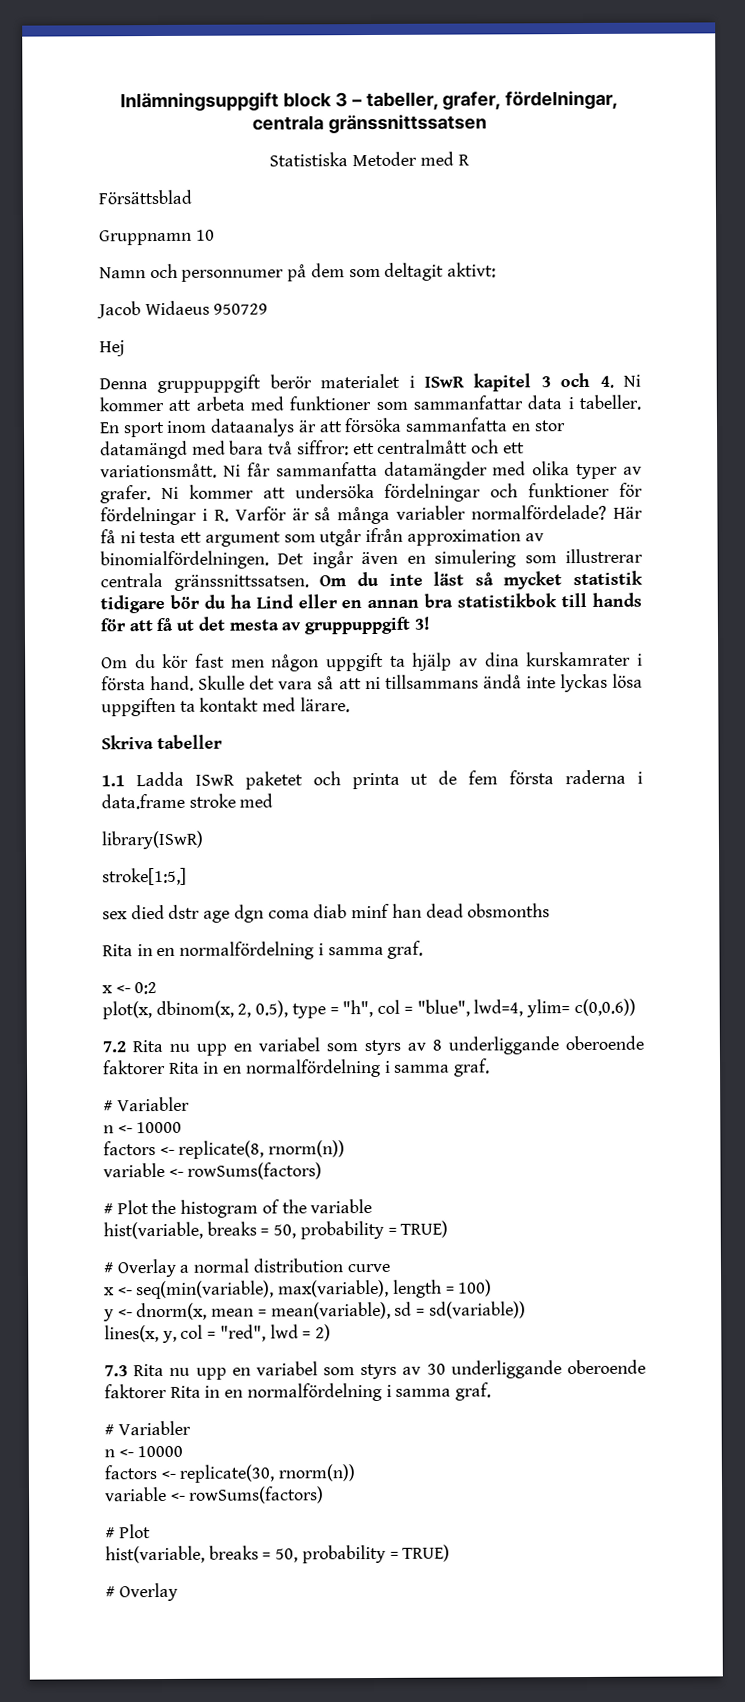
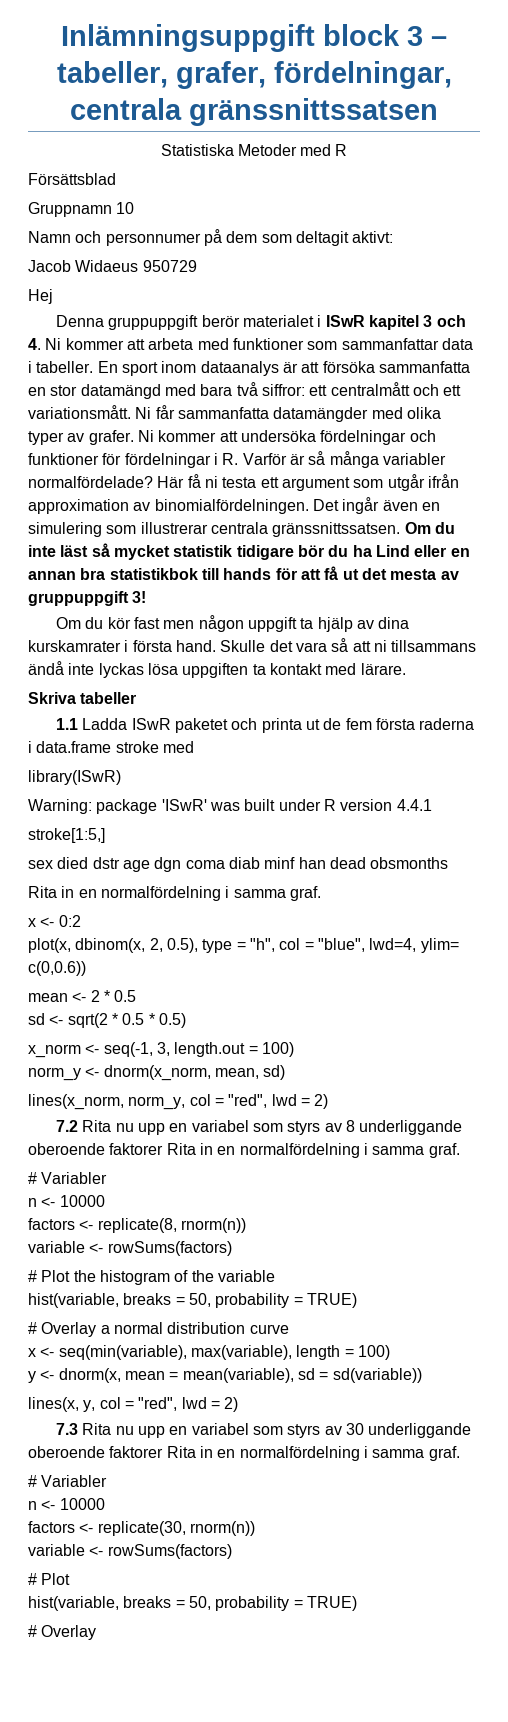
(203, 840) none -> [28,799,432,814] // Warning: package 'ISwR' was built under R version 4.4.1
(636, 1007) none -> [28,990,137,1002] [28,1013,186,1028] [28,1042,294,1058] [28,1065,286,1081] [28,1094,329,1110] // mean <- 2 * 0.5 // sd <- sqrt(2 * 0.5 * 0.5) // x_norm <- seq(-1, 3, length.out = 100) // norm_y <- dnorm(x_norm, mean, sd) // lines(x_norm, norm_y, col = "red", lwd = 2)

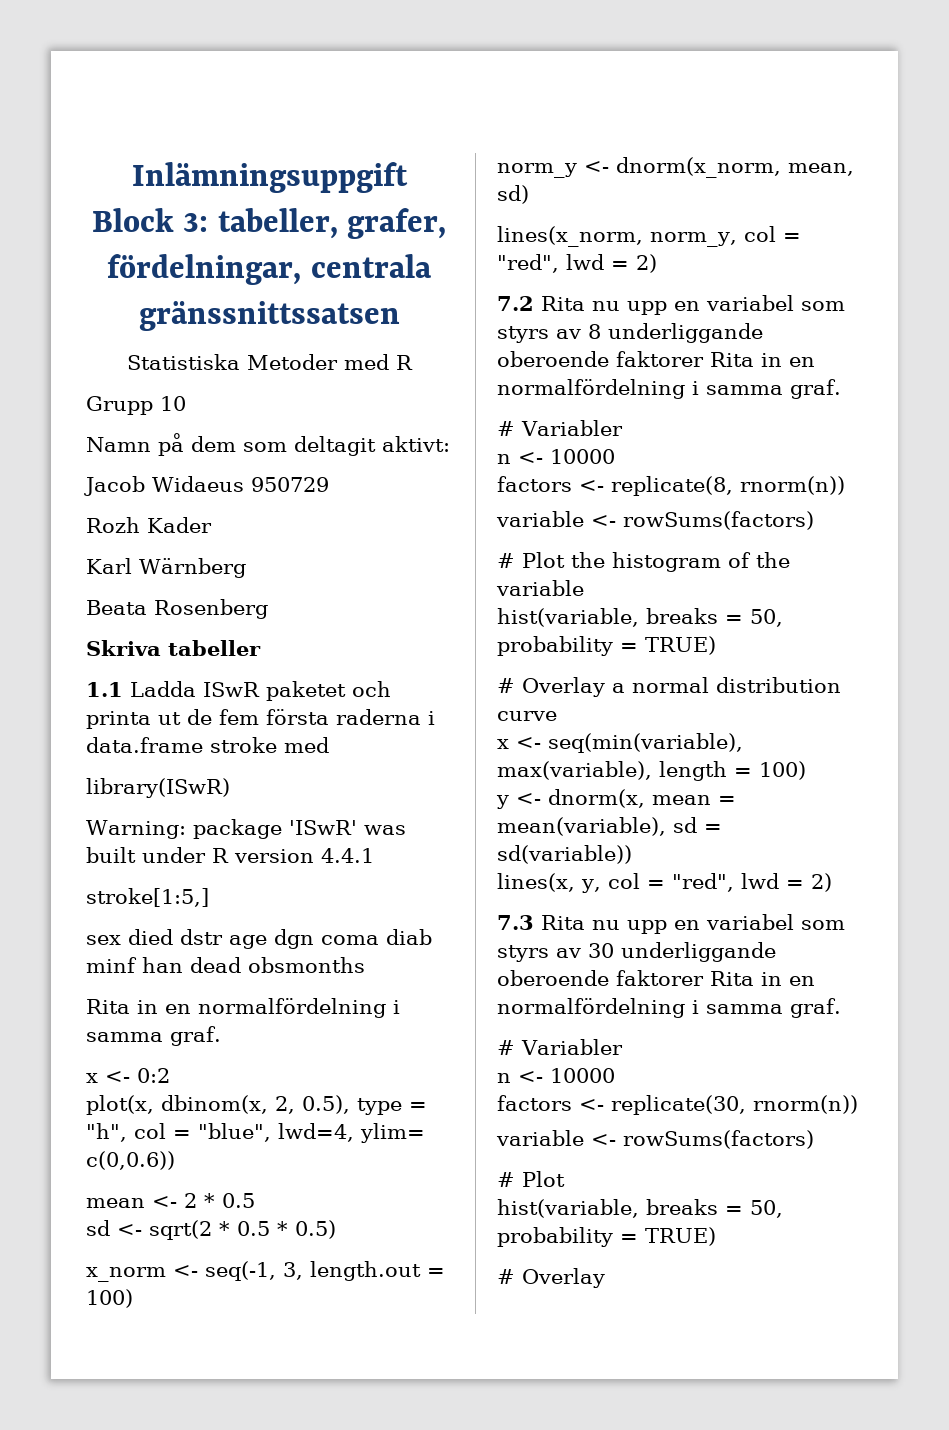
[323,24,447,46] block 3 – -> [91,208,209,232] Block 3:
[28,173,116,185] [28,202,112,217] Försättsblad // Gruppnamn -> [86,396,153,415] Grupp
[75,231,201,246] och personnumer -> (151, 444) none
[28,289,53,304] [56,315,466,330] [28,338,473,350] [28,361,470,376] [28,382,462,399] [28,405,441,422] [28,430,436,445] [28,451,446,468] [28,474,459,491] [28,497,440,514] [28,522,455,537] [28,543,470,560] [28,566,459,580] [28,591,147,606] [56,615,410,632] [28,638,477,652] [28,661,406,678] Hej // Denna gruppuppgift berör materialet i ISwR kapitel 3 och 4. Ni kommer att arbeta med funktioner som sammanfattar data i tabeller. En sport inom dataanalys är att försöka sammanfatta en stor datamängd med bara två siffror: ett centralmått och ett variationsmått. Ni får sammanfatta datamängder med olika typer av grafer. Ni kommer att undersöka fördelningar och funktioner för fördelningar i R. Varför är så många variabler normalfördelade? Här få ni testa ett argument som utgår ifrån approximation av binomialfördelningen. Det ingår även en simulering som illustrerar centrala gränssnittssatsen. Om du inte läst så mycket statistik tidigare bör du ha Lind eller en annan bra statistikbok till hands för att få ut det mesta av gruppuppgift 3! // Om du kör fast men någon uppgift ta hjälp av dina kurskamrater i första hand. Skulle det vara så att ni tillsammans ändå inte lyckas lösa uppgiften ta kontakt med lärare. -> [86,517,212,533] [86,558,246,578] [86,599,268,619] Rozh Kader // Karl Wärnberg // Beata Rosenberg

